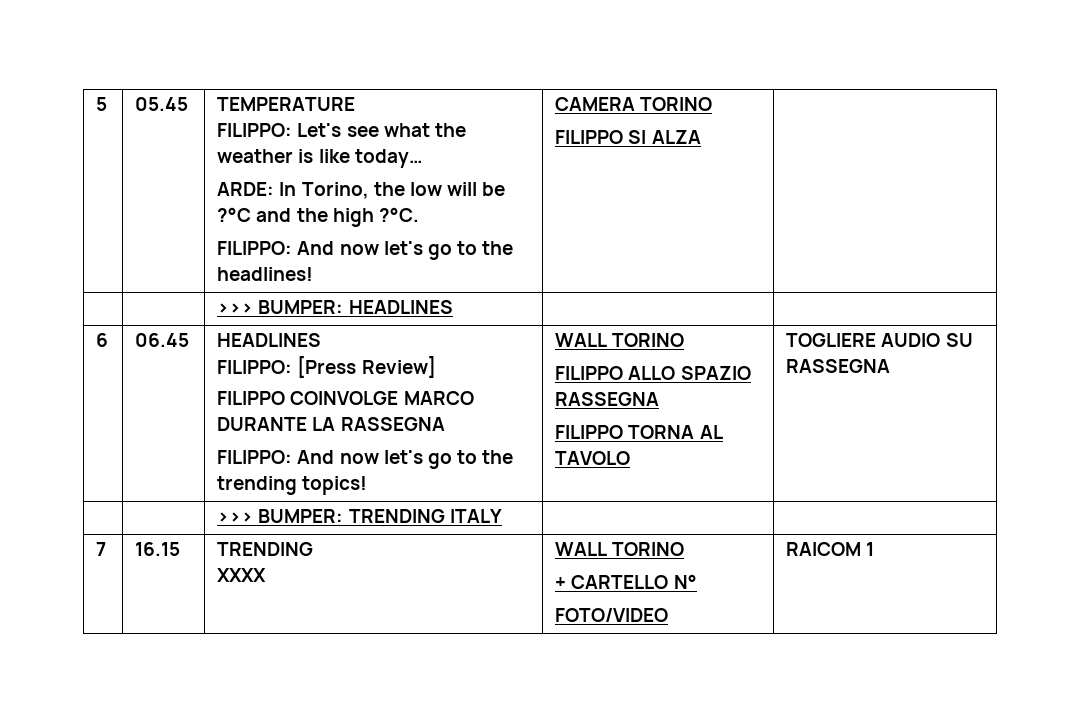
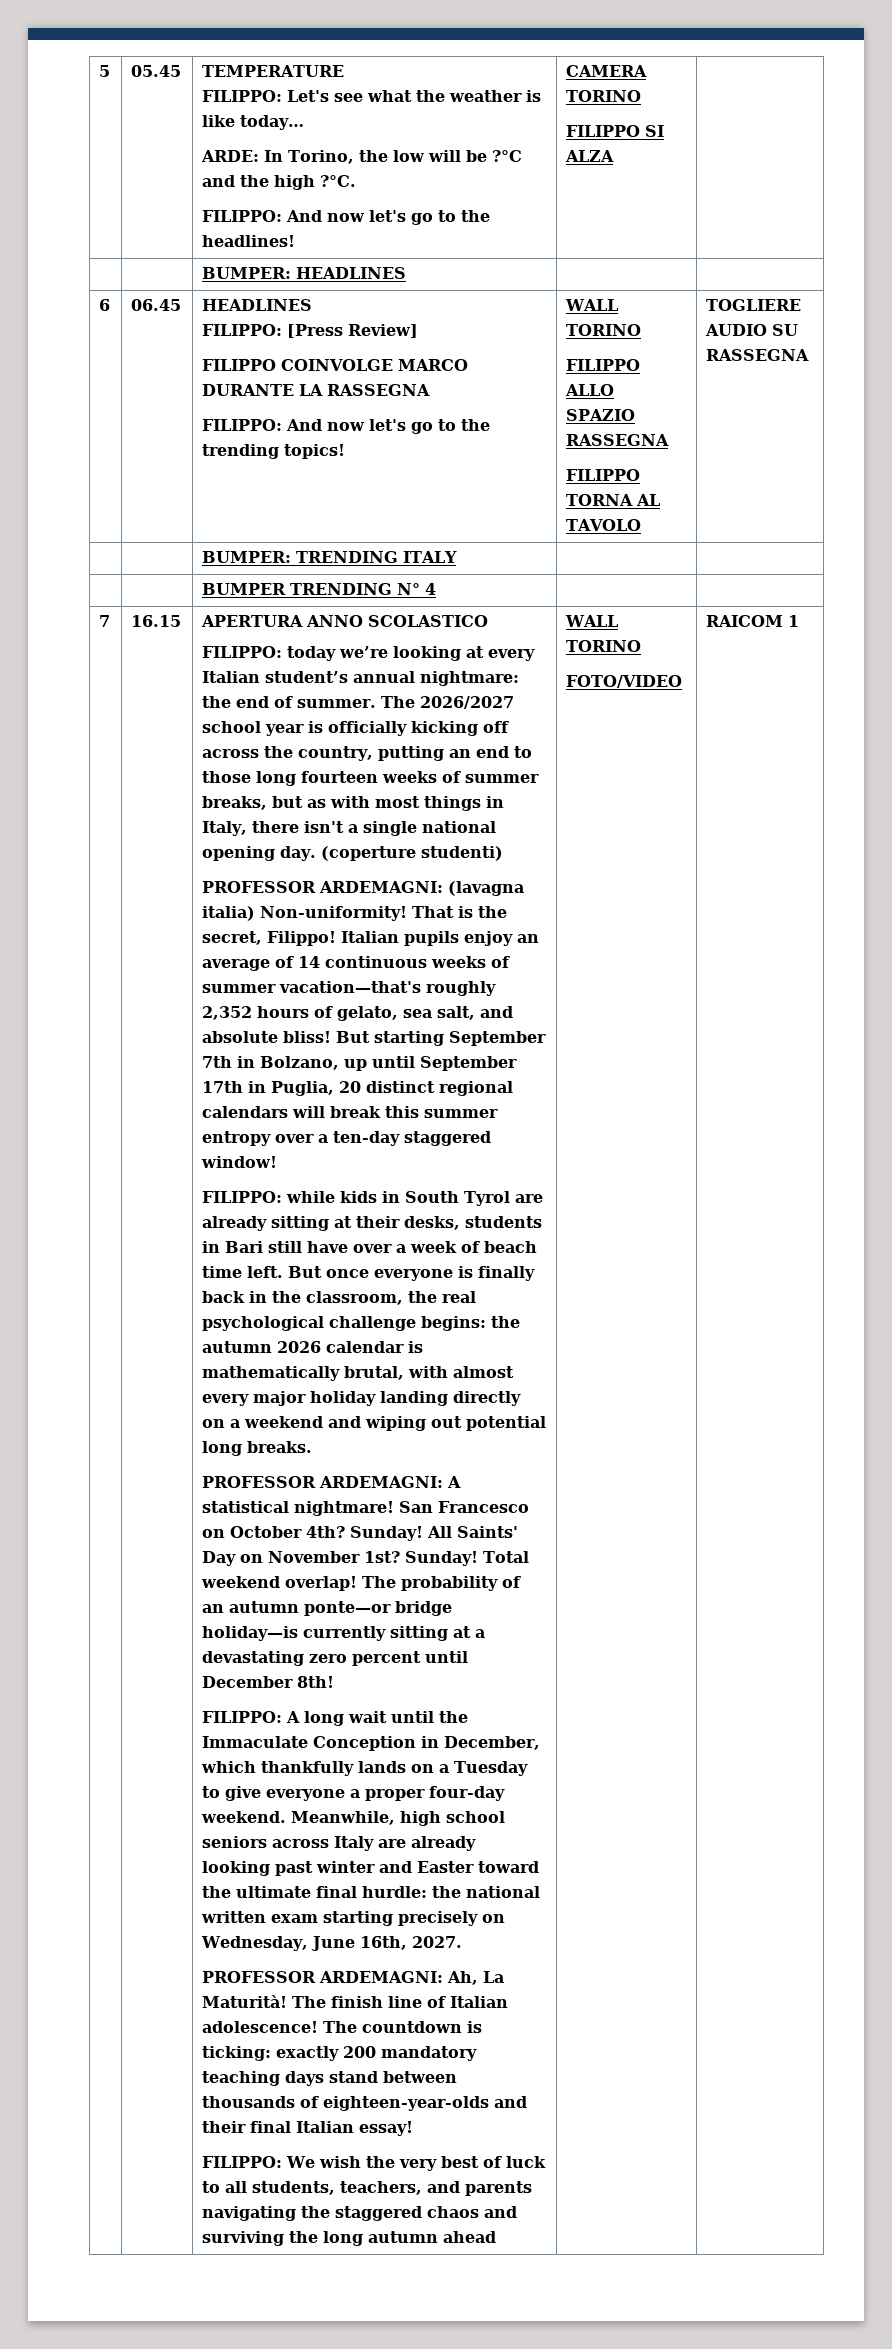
[217,303,254,314] >>> -> (615, 156) none
[217,512,254,523] >>> -> (810, 355) none
[96,542,107,556] [135,542,181,556] [217,542,314,556] [217,568,267,582] [555,542,685,556] [555,574,697,589] 7 | 16.15 | TRENDING // XXXX | WALL TORINO // + CARTELLO N° -> [202,583,437,595] [99,615,111,627] [131,615,182,627] [201,615,489,627] [202,646,536,661] [202,671,520,686] [202,696,515,709] [202,721,510,736] [202,746,533,761] [202,771,540,786] [202,796,505,811] [202,821,497,836] [202,846,504,861] [202,881,525,896] [202,906,508,921] [202,931,540,946] [202,956,511,971] [202,981,497,996] [202,1006,514,1021] [202,1031,547,1046] [202,1056,518,1071] [202,1081,514,1096] [202,1106,499,1118] [202,1131,492,1146] [201,1156,278,1168] [202,1191,544,1206] [202,1216,543,1231] [202,1241,538,1253] [202,1266,536,1281] [202,1291,477,1305] [202,1316,521,1331] [202,1341,424,1353] [202,1366,515,1381] [202,1391,522,1406] [202,1416,547,1431] [202,1441,313,1456] [202,1476,462,1488] [202,1501,530,1516] [202,1526,519,1541] [202,1551,530,1566] [201,1576,522,1591] [202,1601,453,1616] [202,1626,486,1641] [202,1651,469,1666] [202,1676,335,1688] [202,1711,469,1726] [202,1736,541,1751] [201,1761,529,1776] [202,1786,506,1801] [201,1811,506,1826] [202,1836,477,1851] [202,1861,540,1876] [202,1886,541,1898] [201,1911,506,1926] [201,1936,463,1951] [202,1971,505,1985] [202,1995,509,2008] [202,2021,483,2033] [202,2046,478,2061] [202,2071,458,2086] [202,2096,528,2111] [202,2121,414,2136] [202,2156,547,2171] [202,2181,533,2196] [202,2206,518,2221] [202,2231,497,2246] [565,615,619,627] [566,640,642,652] | | BUMPER TRENDING N° 4 | | // 7 | 16.15 | APERTURA ANNO SCOLASTICO // FILIPPO: today we’re looking at every Italian student’s annual nightmare: the end of summer. The 2026/2027 school year is officially kicking off across the country, putting an end to those long fourteen weeks of summer breaks, but as with most things in Italy, there isn't a single national opening day. (coperture studenti) // PROFESSOR ARDEMAGNI: (lavagna italia) Non-uniformity! That is the secret, Filippo! Italian pupils enjoy an average of 14 continuous weeks of summer vacation—that's roughly 2,352 hours of gelato, sea salt, and absolute bliss! But starting September 7th in Bolzano, up until September 17th in Puglia, 20 distinct regional calendars will break this summer entropy over a ten-day staggered window! // FILIPPO: while kids in South Tyrol are already sitting at their desks, students in Bari still have over a week of beach time left. But once everyone is finally back in the classroom, the real psychological challenge begins: the autumn 2026 calendar is mathematically brutal, with almost every major holiday landing directly on a weekend and wiping out potential long breaks. // PROFESSOR ARDEMAGNI: A statistical nightmare! San Francesco on October 4th? Sunday! All Saints' Day on November 1st? Sunday! Total weekend overlap! The probability of an autumn ponte—or bridge holiday—is currently sitting at a devastating zero percent until December 8th! // FILIPPO: A long wait until the Immaculate Conception in December, which thankfully lands on a Tuesday to give everyone a proper four-day weekend. Meanwhile, high school seniors across Italy are already looking past winter and Easter toward the ultimate final hurdle: the national written exam starting precisely on Wednesday, June 16th, 2027. // PROFESSOR ARDEMAGNI: Ah, La Maturità! The finish line of Italian adolescence! The countdown is ticking: exactly 200 mandatory teaching days stand between thousands of eighteen-year-olds and their final Italian essay! // FILIPPO: We wish the very best of luck to all students, teachers, and parents navigating the staggered chaos and surviving the long autumn ahead | WALL TORINO

